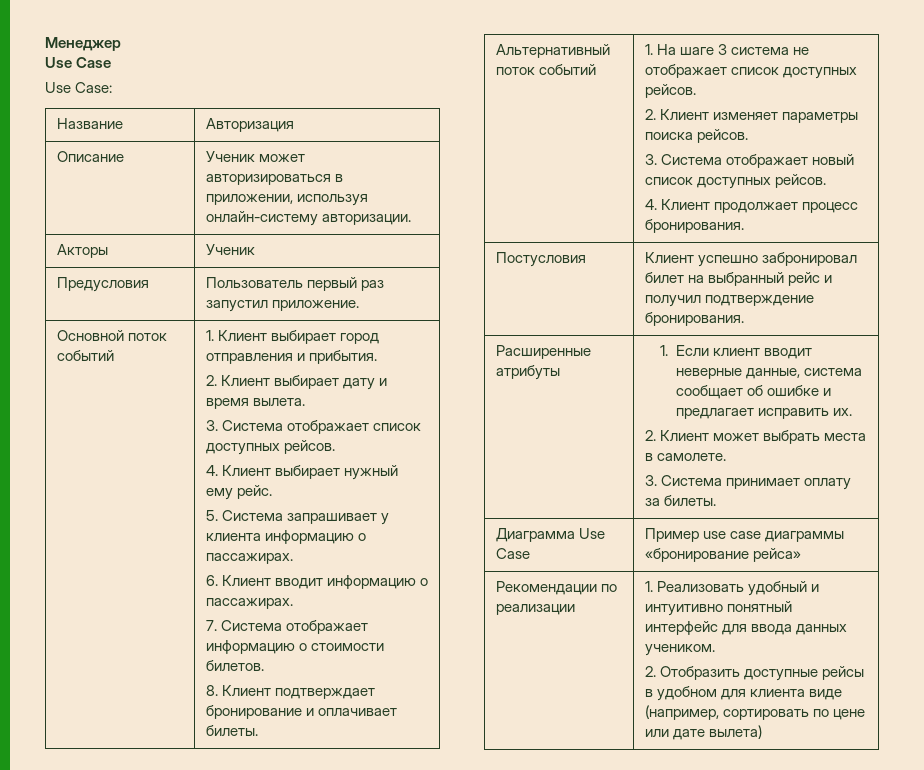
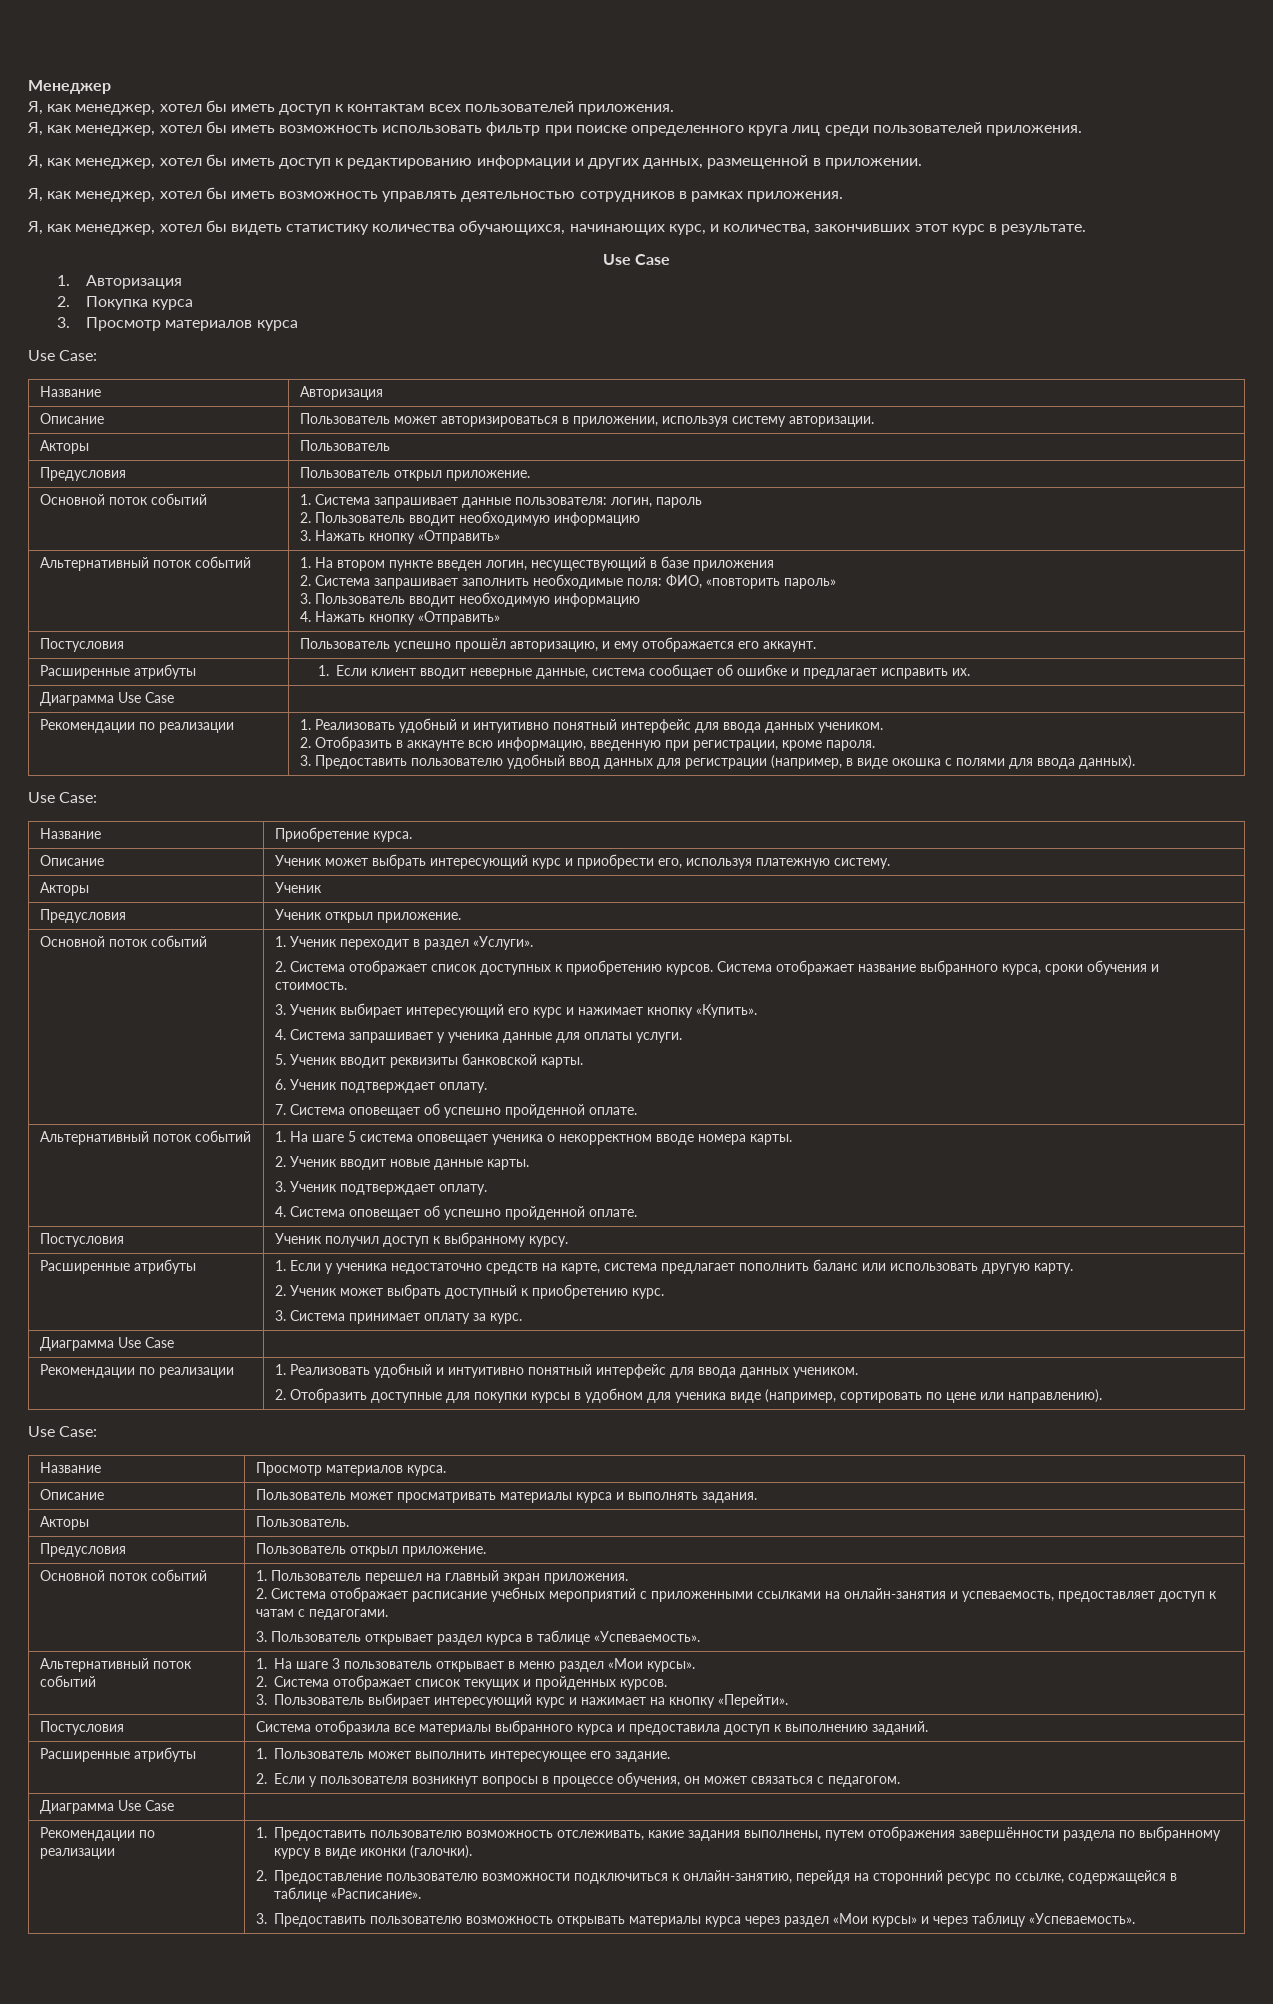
[45,57,112,68] Use Case -> [27,100,675,115] [27,121,1082,136] [27,154,922,169] [27,187,844,202] [27,220,1087,235] [602,254,671,265] [57,275,183,289] [57,296,194,310] [57,317,298,331] Я, как менеджер, хотел бы иметь доступ к контактам всех пользователей приложения. // Я, как менеджер, хотел бы иметь возможность использовать фильтр при поиске определенного круга лиц среди пользователей приложения. // Я, как менеджер, хотел бы иметь доступ к редактированию информации и других данных, размещенной в приложении. // Я, как менеджер, хотел бы иметь возможность управлять деятельностью сотрудников в рамках приложения. // Я, как менеджер, хотел бы видеть статистику количества обучающихся, начинающих курс, и количества, закончивших этот курс в результате. // Use Case // 1. Авторизация // 2. Покупка курса // 3. Просмотр материалов курса
[205,151,255,162] Ученик -> [300,413,391,424] Пользователь
[205,211,318,226] онлайн-систему -> [732,416,787,427] систему
[205,244,255,255] [56,277,149,292] [205,277,384,291] [205,300,359,312] [56,330,167,341] [56,350,114,361] [205,330,379,344] [205,350,377,364] [205,375,387,390] [205,398,305,409] [205,420,421,434] [205,440,335,455] [205,465,398,480] [205,485,272,500] [205,510,389,525] [205,530,366,544] [205,553,293,564] [205,575,428,589] [205,598,293,609] [205,620,368,634] [205,640,384,654] [205,660,264,671] [205,685,375,699] [205,705,397,719] [205,725,258,736] [495,44,610,58] [495,64,596,75] [644,44,809,55] [644,64,857,79] [644,84,696,98] [644,109,858,123] [644,129,748,143] [644,154,854,168] [644,174,826,189] [644,199,858,213] [644,219,744,233] [495,252,586,267] [644,252,857,267] [644,272,832,286] [644,295,814,307] [644,312,744,326] Ученик // Предусловия | Пользователь первый раз запустил приложение. // Основной поток событий | 1. Клиент выбирает город отправления и прибытия. // 2. Клиент выбирает дату и время вылета. // 3. Система отображает список доступных рейсов. // 4. Клиент выбирает нужный ему рейс. // 5. Система запрашивает у клиента информацию о пассажирах. // 6. Клиент вводит информацию о пассажирах. // 7. Система отображает информацию о стоимости билетов. // 8. Клиент подтверждает бронирование и оплачивает билеты. // Альтернативный поток событий | 1. На шаге 3 система не отображает список доступных рейсов. // 2. Клиент изменяет параметры поиска рейсов. // 3. Система отображает новый список доступных рейсов. // 4. Клиент продолжает процесс бронирования. // Постусловия | Клиент успешно забронировал билет на выбранный рейс и получил подтверждение бронирования. -> [300,440,391,451] [40,467,127,481] [300,467,531,481] [40,493,208,505] [300,494,703,508] [300,511,641,526] [300,530,501,544] [40,556,252,571] [300,556,775,571] [300,574,837,589] [300,592,641,607] [300,611,501,625] [40,638,125,652] [300,637,817,652] Пользователь // Предусловия | Пользователь открыл приложение. // Основной поток событий | 1. Система запрашивает данные пользователя: логин, пароль // 2. Пользователь вводит необходимую информацию // 3. Нажать кнопку «Отправить» // Альтернативный поток событий | 1. На втором пункте введен логин, несуществующий в базе приложения // 2. Система запрашивает заполнить необходимые поля: ФИО, «повторить пароль» // 3. Пользователь вводит необходимую информацию // 4. Нажать кнопку «Отправить» // Постусловия | Пользователь успешно прошёл авторизацию, и ему отображается его аккаунт.
[644,430,866,444] [644,453,726,461] // 2. Клиент может выбрать места в самолете. -> [40,692,175,706] [40,719,235,733] [300,718,884,733] [300,736,876,751] [300,754,1136,769] [28,792,98,803] [40,828,102,839] [275,827,413,842] [40,855,105,866] [275,854,891,869] [40,882,90,896] [275,882,323,893] [40,909,127,923] [275,909,462,923] [40,935,208,947] [275,936,534,950] [275,960,1160,975] [275,982,348,990] [275,1003,758,1018] [275,1029,683,1043] [275,1053,584,1068] [275,1079,488,1093] [275,1103,638,1118] [40,1130,252,1145] [275,1131,793,1145] [275,1156,530,1170] [275,1181,488,1195] [275,1205,638,1220] [40,1233,125,1247] [275,1232,569,1247] [40,1259,197,1274] [275,1259,1074,1274] [275,1284,665,1299] // Диаграмма Use Case | // Рекомендации по реализации | 1. Реализовать удобный и интуитивно понятный интерфейс для ввода данных учеником. // 2. Отобразить в аккаунте всю информацию, введенную при регистрации, кроме пароля. // 3. Предоставить пользователю удобный ввод данных для регистрации (например, в виде окошка с полями для ввода данных). // Use Case: // Название | Приобретение курса. // Описание | Ученик может выбрать интересующий курс и приобрести его, используя платежную систему. // Акторы | Ученик // Предусловия | Ученик открыл приложение. // Основной поток событий | 1. Ученик переходит в раздел «Услуги». // 2. Система отображает список доступных к приобретению курсов. Система отображает название выбранного курса, сроки обучения и стоимость. // 3. Ученик выбирает интересующий его курс и нажимает кнопку «Купить». // 4. Система запрашивает у ученика данные для оплаты услуги. // 5. Ученик вводит реквизиты банковской карты. // 6. Ученик подтверждает оплату. // 7. Система оповещает об успешно пройденной оплате. // Альтернативный поток событий | 1. На шаге 5 система оповещает ученика о некорректном вводе номера карты. // 2. Ученик вводит новые данные карты. // 3. Ученик подтверждает оплату. // 4. Система оповещает об успешно пройденной оплате. // Постусловия | Ученик получил доступ к выбранному курсу. // Расширенные атрибуты | 1. Если у ученика недостаточно средств на карте, система предлагает пополнить баланс или использовать другую карту. // 2. Ученик может выбрать доступный к приобретению курс.
[663,495,716,506] [495,528,605,542] [495,548,530,559] [644,528,844,542] [644,548,801,562] билеты. // Диаграмма Use Case | Пример use case диаграммы «бронирование рейса» -> [490,1313,523,1324] [40,1337,175,1351] курс. // Диаграмма Use Case |
[821,666,864,680] рейсы -> [446,1392,571,1403] для покупки курсы
[749,689,805,697] клиента -> [675,1392,727,1403] ученика
[672,725,762,740] дате вылета) -> [1008,1389,1103,1403] [28,1426,98,1437] [40,1462,102,1473] [256,1462,447,1476] [40,1489,105,1500] [256,1489,758,1503] [40,1516,90,1530] [256,1516,350,1527] [40,1543,127,1557] [256,1543,487,1557] [40,1569,208,1581] [256,1570,629,1584] [256,1587,1218,1602] [256,1609,389,1620] [256,1630,701,1645] [40,1658,193,1672] [40,1675,97,1687] [256,1658,696,1672] [256,1675,668,1690] [256,1693,789,1708] [40,1721,125,1735] [256,1720,929,1735] [40,1747,197,1762] [256,1748,671,1762] [256,1772,901,1787] [40,1800,175,1814] [40,1827,156,1841] [40,1848,116,1859] [256,1826,1222,1841] [274,1845,473,1859] [256,1870,1178,1884] [274,1887,422,1902] [256,1912,1136,1927] направлению). // Use Case: // Название | Просмотр материалов курса. // Описание | Пользователь может просматривать материалы курса и выполнять задания. // Акторы | Пользователь. // Предусловия | Пользователь открыл приложение. // Основной поток событий | 1. Пользователь перешел на главный экран приложения. // 2. Система отображает расписание учебных мероприятий с приложенными ссылками на онлайн-занятия и успеваемость, предоставляет доступ к чатам с педагогами. // 3. Пользователь открывает раздел курса в таблице «Успеваемость». // Альтернативный поток событий | 1. На шаге 3 пользователь открывает в меню раздел «Мои курсы». // 2. Система отображает список текущих и пройденных курсов. // 3. Пользователь выбирает интересующий курс и нажимает на кнопку «Перейти». // Постусловия | Система отобразила все материалы выбранного курса и предоставила доступ к выполнению заданий. // Расширенные атрибуты | 1. Пользователь может выполнить интересующее его задание. // 2. Если у пользователя возникнут вопросы в процессе обучения, он может связаться с педагогом. // Диаграмма Use Case | // Рекомендации по реализации | 1. Предоставить пользователю возможность отслеживать, какие задания выполнены, путем отображения завершённости раздела по выбранному курсу в виде иконки (галочки). // 2. Предоставление пользователю возможности подключиться к онлайн-занятию, перейдя на сторонний ресурс по ссылке, содержащейся в таблице «Расписание». // 3. Предоставить пользователю возможность открывать материалы курса через раздел «Мои курсы» и через таблицу «Успеваемость».

